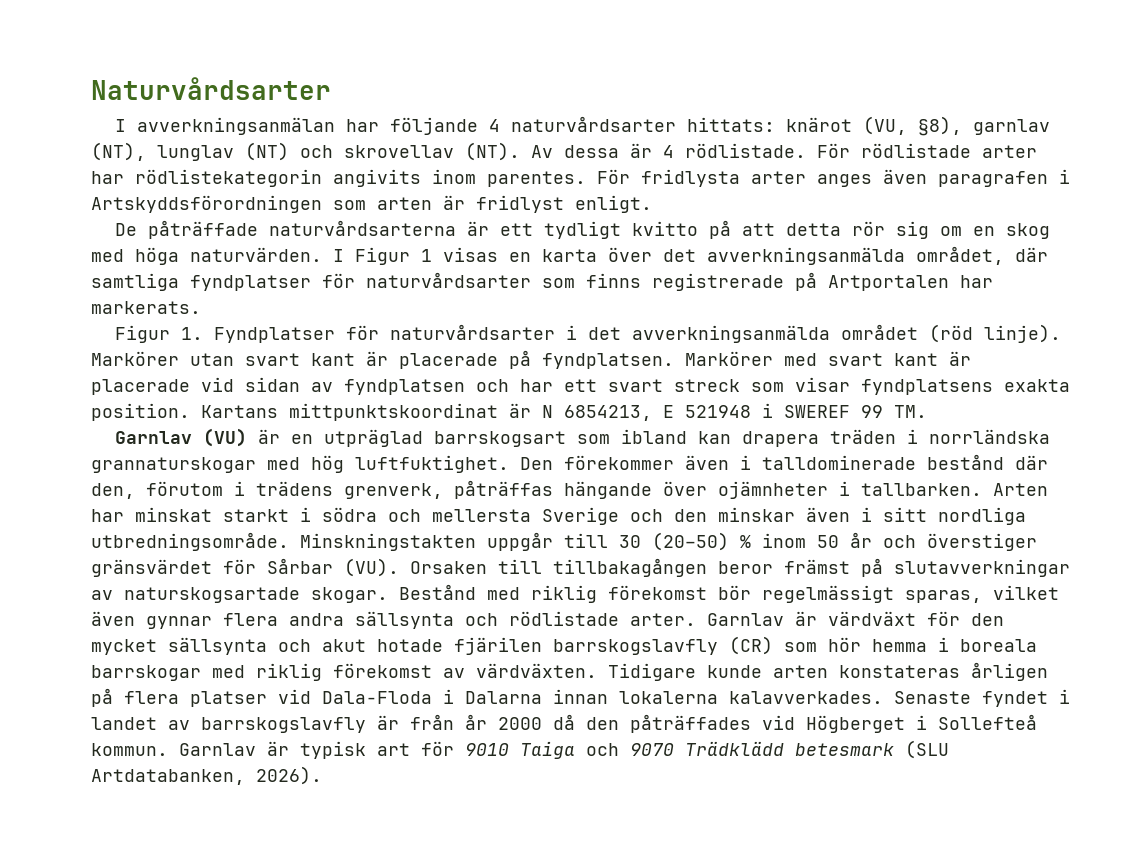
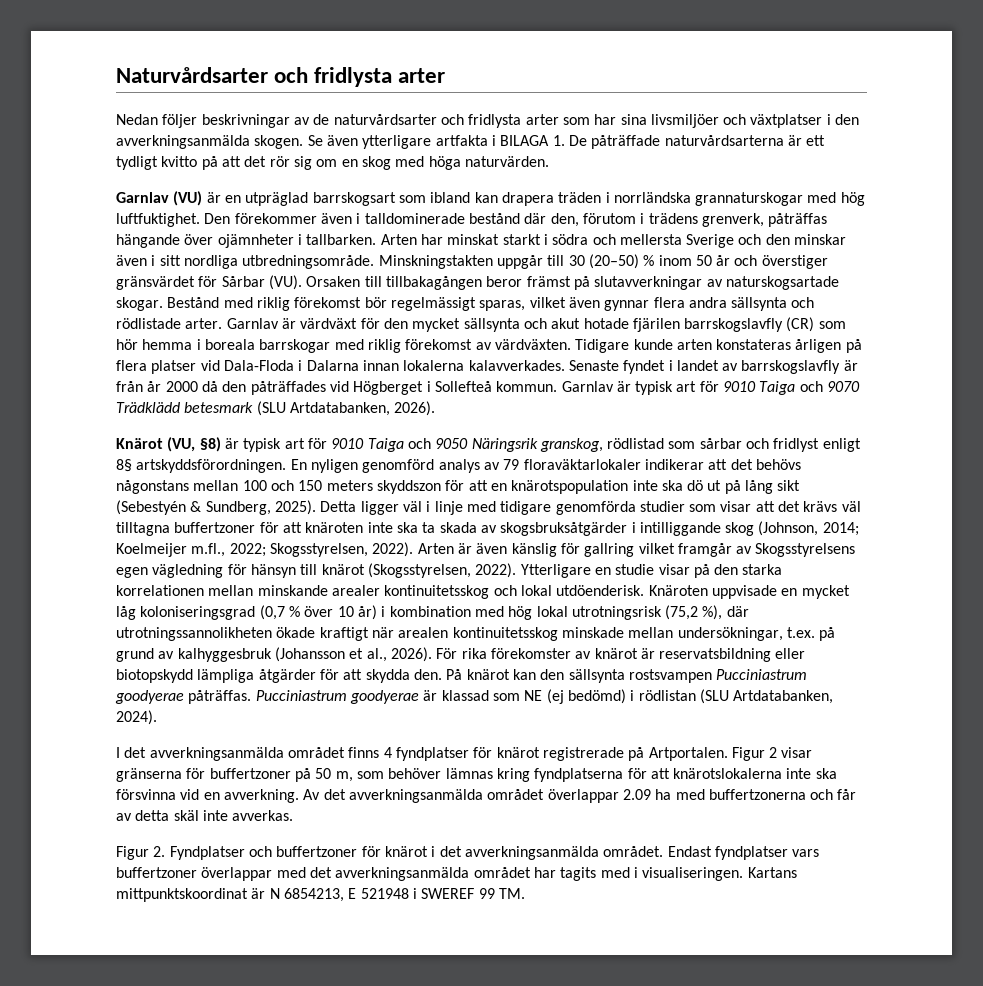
[115,116,1051,136] [91,142,1037,161] [91,169,1070,187] [91,195,652,213] // I avverkningsanmälan har följande 4 naturvårdsarter hittats: knärot (VU, §8), garnlav (NT), lunglav (NT) och skrovellav (NT). Av dessa är 4 rödlistade. För rödlistade arter har rödlistekategorin angivits inom parentes. För fridlysta arter anges även paragrafen i Artskyddsförordningen som arten är fridlyst enligt. // -> [274,67,446,87] [116,114,860,128] [116,135,565,149] och fridlysta arter // Nedan följer beskrivningar av de naturvårdsarter och fridlysta arter som har sina livsmiljöer och växtplatser i den avverkningsanmälda skogen. Se även ytterligare artfakta i BILAGA 1.
[786,223,842,236] detta -> [244,156,267,167] det
[333,246,1048,265] [91,272,993,291] [91,301,201,314] [115,324,1062,343] [91,350,971,369] [91,377,1070,395] [91,403,927,421] I Figur 1 visas en karta över det avverkningsanmälda området, där samtliga fyndplatser för naturvårdsarter som finns registrerade på Artportalen har markerats. // Figur 1. Fyndplatser för naturvårdsarter i det avverkningsanmälda området (röd linje). Markörer utan svart kant är placerade på fyndplatsen. Markörer med svart kant är placerade vid sidan av fyndplatsen och har ett svart streck som visar fyndplatsens exakta position. Kartans mittpunktskoordinat är N 6854213, E 521948 i SWEREF 99 TM. -> (549, 161) none
(322, 775) none -> [116,437,861,452] [116,459,801,473] [116,480,801,494] [116,500,861,515] [116,521,859,536] [116,542,856,557] [116,563,783,578] [116,585,850,599] [116,605,749,620] [116,627,836,641] [116,647,806,662] [116,669,808,683] [115,689,834,704] [116,710,157,725] [116,747,813,761] [116,768,837,782] [116,789,857,803] [116,810,294,821] [116,846,820,860] [116,867,797,881] [116,888,525,902] // Knärot (VU, §8) är typisk art för 9010 Taiga och 9050 Näringsrik granskog, rödlistad som sårbar och fridlyst enligt 8§ artskyddsförordningen. En nyligen genomförd analys av 79 floraväktarlokaler indikerar att det behövs någonstans mellan 100 och 150 meters skyddszon för att en knärotspopulation inte ska dö ut på lång sikt (Sebestyén & Sundberg, 2025). Detta ligger väl i linje med tidigare genomförda studier som visar att det krävs väl tilltagna buffertzoner för att knäroten inte ska ta skada av skogsbruksåtgärder i intilliggande skog (Johnson, 2014; Koelmeijer m.fl., 2022; Skogsstyrelsen, 2022). Arten är även känslig för gallring vilket framgår av Skogsstyrelsens egen vägledning för hänsyn till knärot (Skogsstyrelsen, 2022). Ytterligare en studie visar på den starka korrelationen mellan minskande arealer kontinuitetsskog och lokal utdöenderisk. Knäroten uppvisade en mycket låg koloniseringsgrad (0,7 % över 10 år) i kombination med hög lokal utrotningsrisk (75,2 %), där utrotningssannolikheten ökade kraftigt när arealen kontinuitetsskog minskade mellan undersökningar, t.ex. på grund av kalhyggesbruk (Johansson et al., 2026). För rika förekomster av knärot är reservatsbildning eller biotopskydd lämpliga åtgärder för att skydda den. På knärot kan den sällsynta rostsvampen Pucciniastrum goodyerae påträffas. Pucciniastrum goodyerae är klassad som NE (ej bedömd) i rödlistan (SLU Artdatabanken, 2024). // I det avverkningsanmälda området finns 4 fyndplatser för knärot registrerade på Artportalen. Figur 2 visar gränserna för buffertzoner på 50 m, som behöver lämnas kring fyndplatserna för att knärotslokalerna inte ska försvinna vid en avverkning. Av det avverkningsanmälda området överlappar 2.09 ha med buffertzonerna och får av detta skäl inte avverkas. // Figur 2. Fyndplatser och buffertzoner för knärot i det avverkningsanmälda området. Endast fyndplatser vars buffertzoner överlappar med det avverkningsanmälda området har tagits med i visualiseringen. Kartans mittpunktskoordinat är N 6854213, E 521948 i SWEREF 99 TM.

